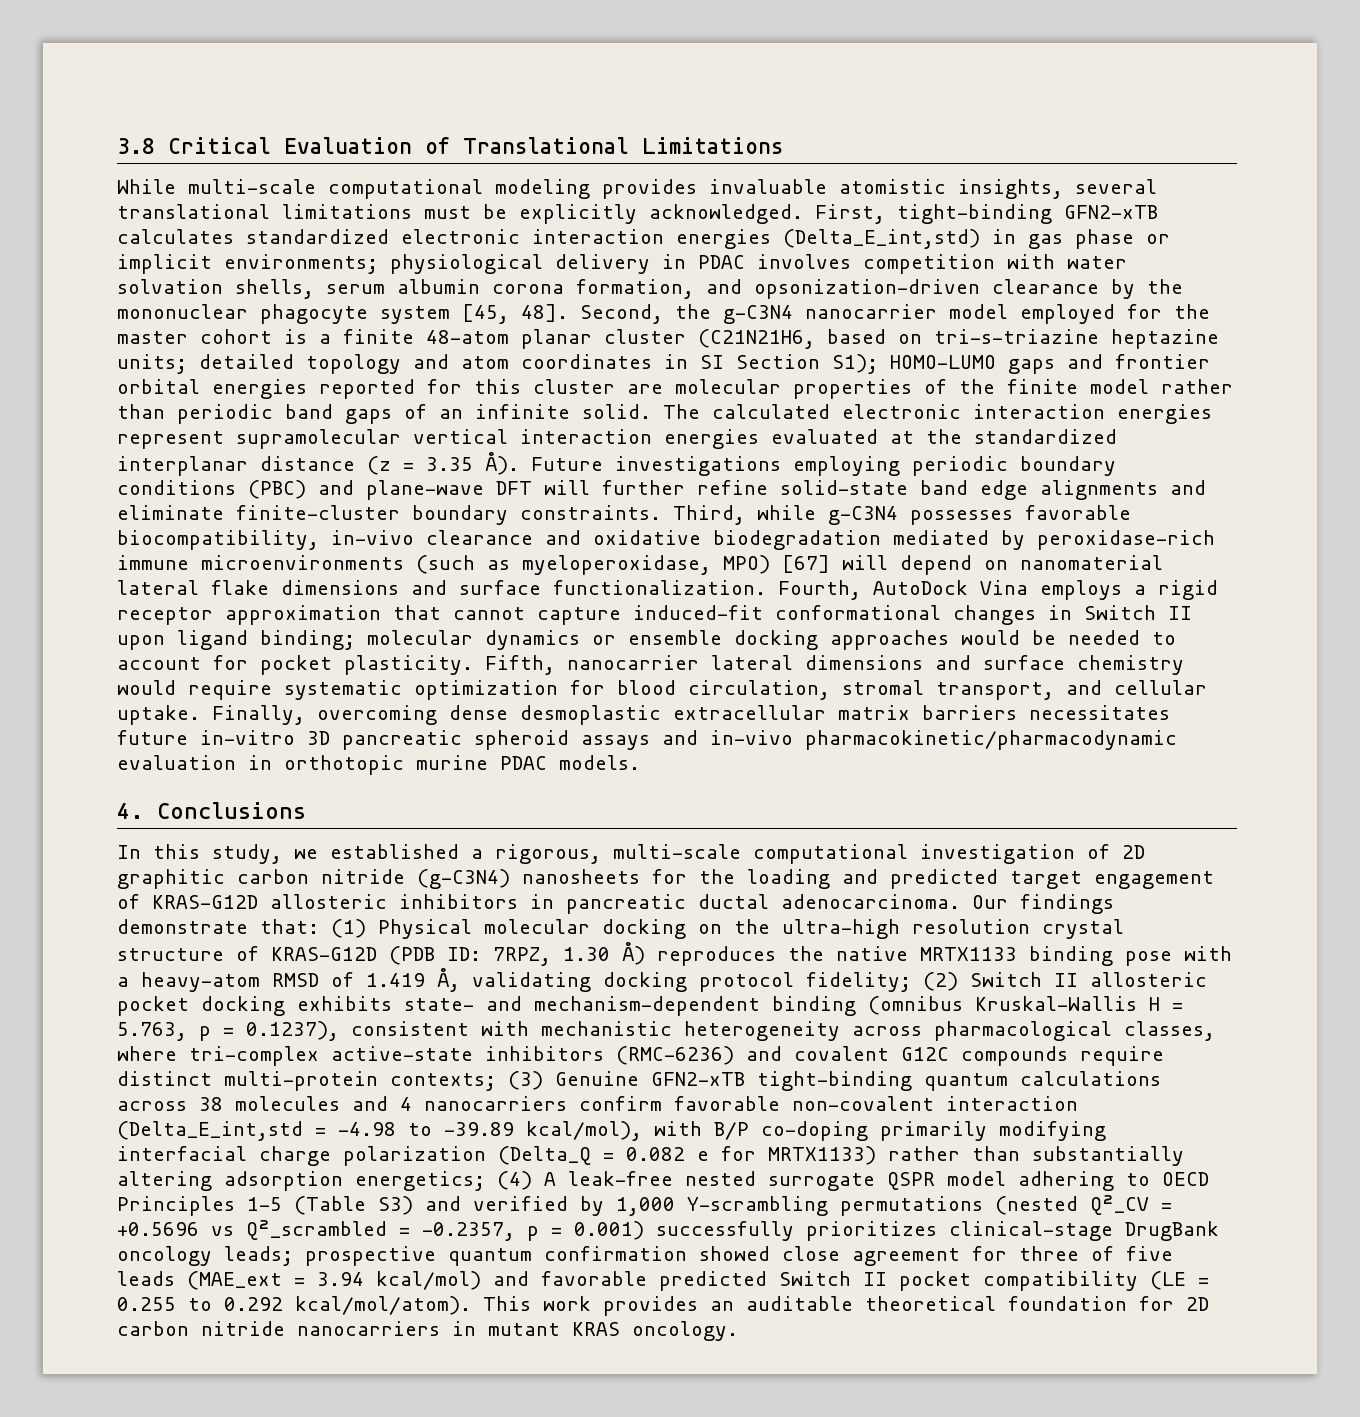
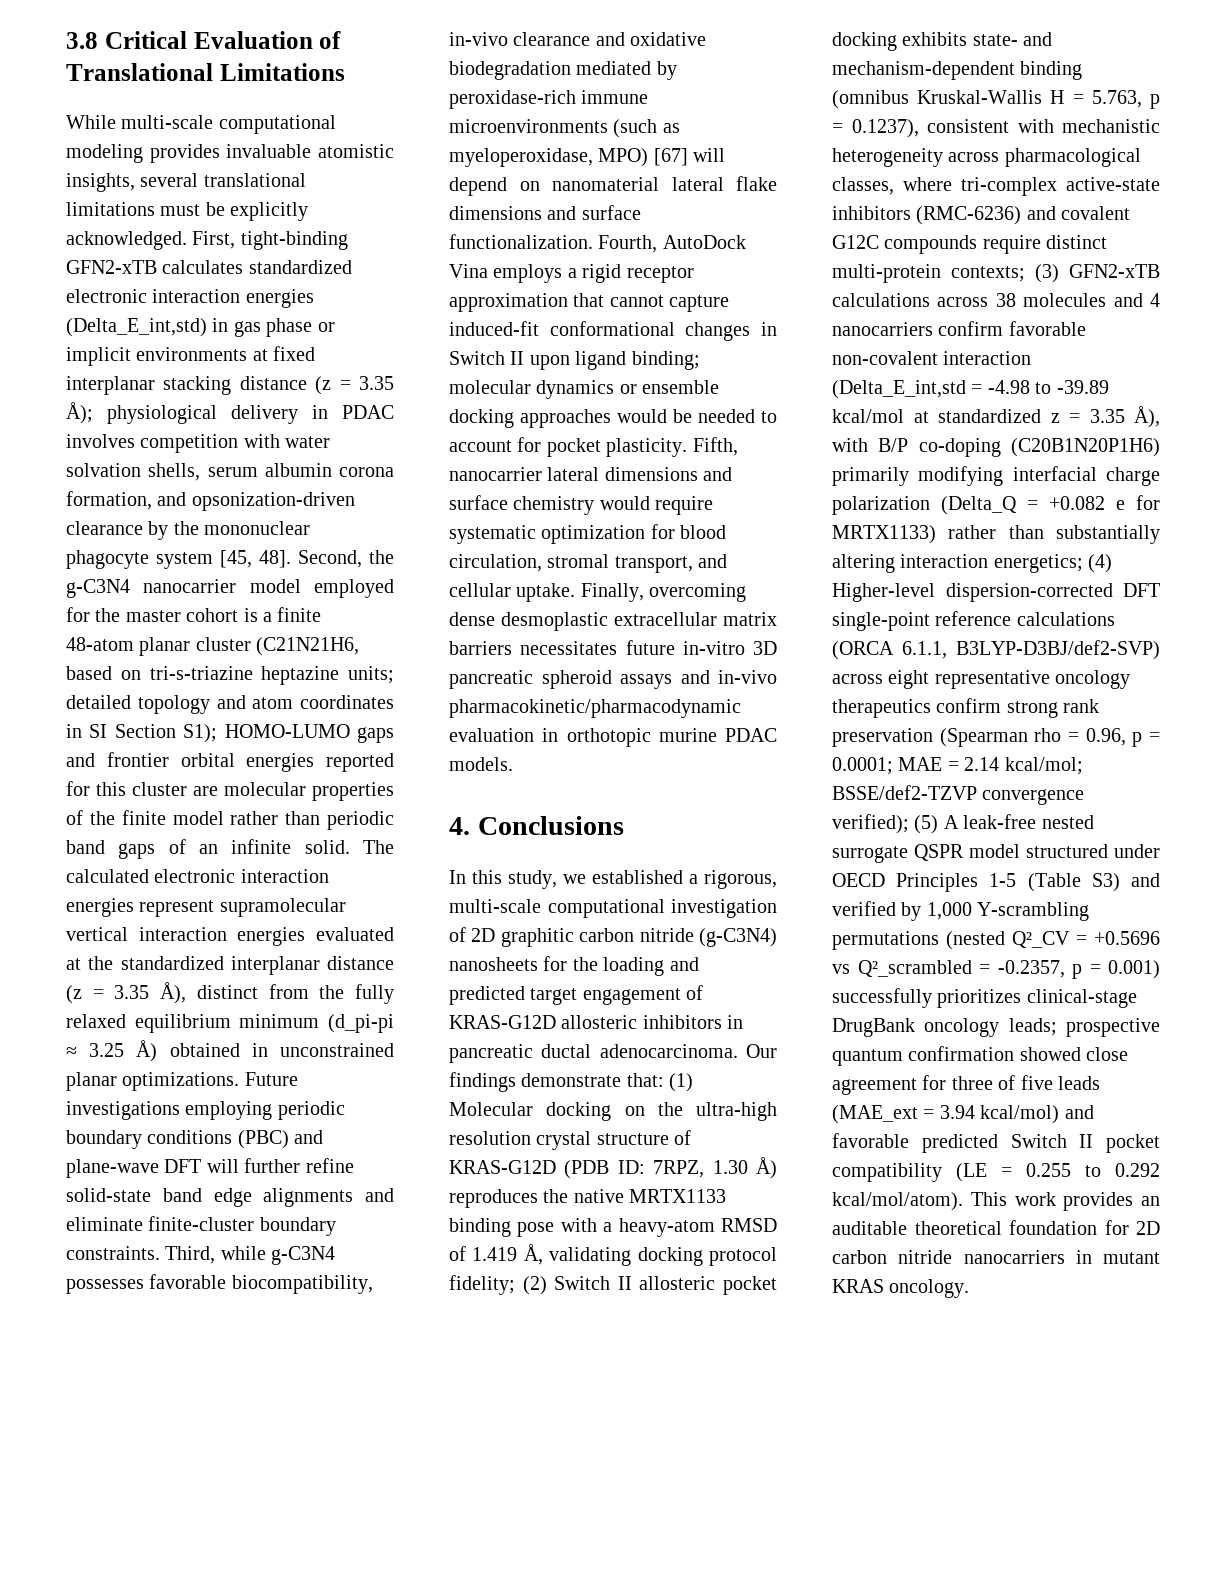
[224,254,378,274] environments; -> [136,346,316,361] [66,376,394,395] [66,402,93,424] environments at fixed interplanar stacking distance (z = 3.35 Å);
[485,452,519,475] Å). -> [160,982,394,1004] [66,1014,394,1033] [66,1040,394,1062] [66,1072,240,1091] Å), distinct from the fully relaxed equilibrium minimum (d_pi-pi ≈ 3.25 Å) obtained in unconstrained planar optimizations.
[378,919,590,939] Physical molecular -> [449,1102,533,1116] Molecular
[555,1071,1008,1091] Genuine GFN2-xTB tight-binding quantum -> [1069,264,1160,278] GFN2-xTB
[526,1121,642,1141] kcal/mol), -> [832,406,1160,428] kcal/mol at standardized z = 3.35 Å),
(868, 1131) none -> [1011,438,1160,457] (C20B1N20P1H6)
[626,1147,685,1161] 0.082 -> [1049,496,1105,510] +0.082
[224,1171,343,1191] adsorption -> [900,554,989,568] interaction
(532, 1180) none -> [832,583,1160,602] [832,611,1115,631] [832,640,1160,660] [832,670,1131,689] [832,698,1100,718] [832,728,1160,747] [832,757,1083,775] [832,785,1085,805] [832,814,939,834] Higher-level dispersion-corrected DFT single-point reference calculations (ORCA 6.1.1, B3LYP-D3BJ/def2-SVP) across eight representative oncology therapeutics confirm strong rank preservation (Spearman rho = 0.96, p = 0.0001; MAE = 2.14 kcal/mol; BSSE/def2-TZVP convergence verified); (5)
[1018,1171,1150,1191] adhering to -> [1026,844,1160,858] structured under

